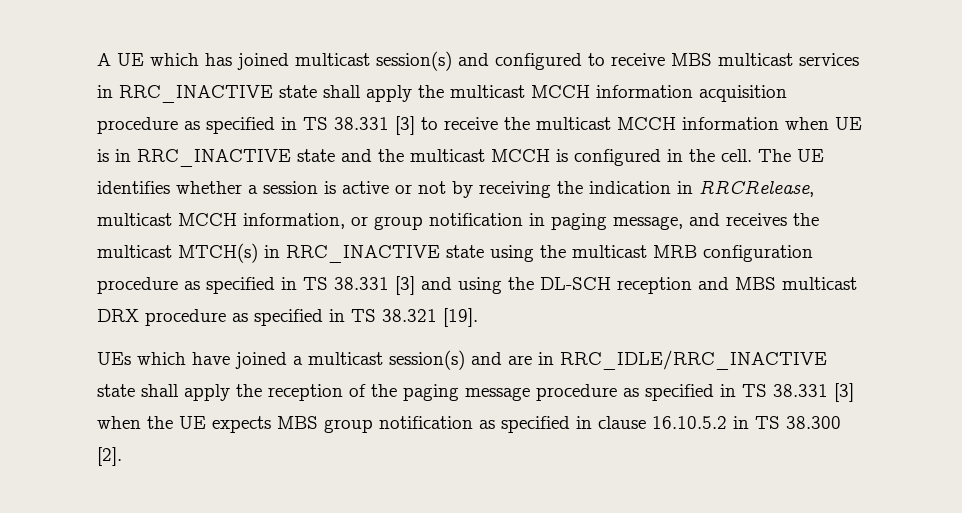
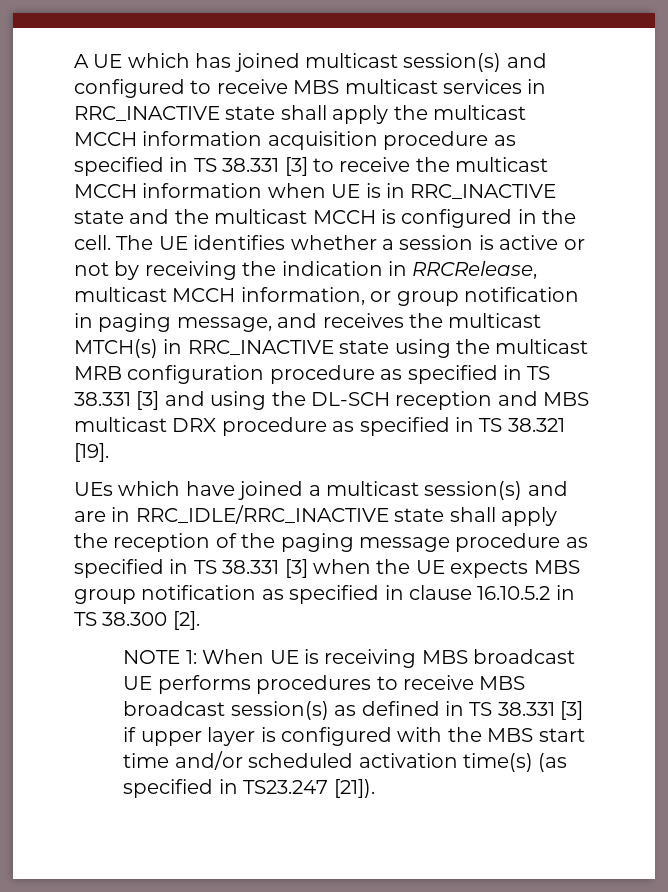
(122, 456) none -> [123,649,576,668] [123,675,526,694] [123,701,584,720] [123,727,585,746] [123,751,568,772] [123,779,375,798] // NOTE 1: When UE is receiving MBS broadcast UE performs procedures to receive MBS broadcast session(s) as defined in TS 38.331 [3] if upper layer is configured with the MBS start time and/or scheduled activation time(s) (as specified in TS23.247 [21]).

